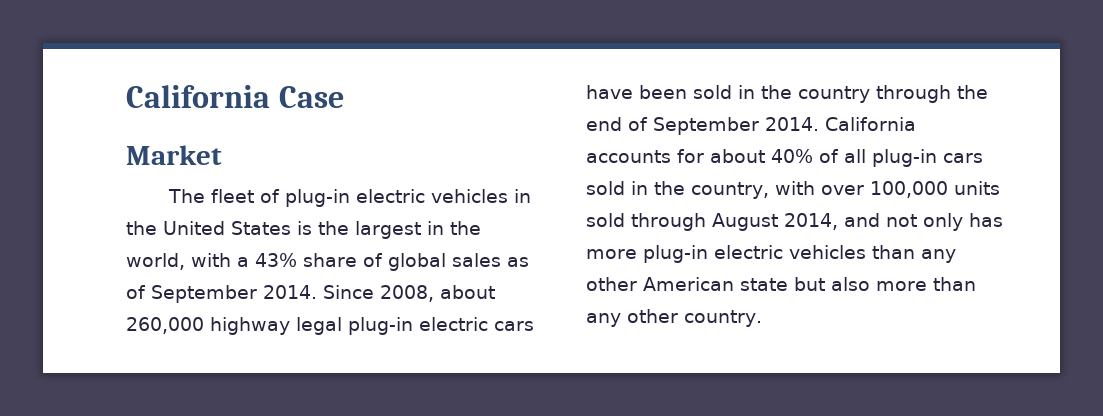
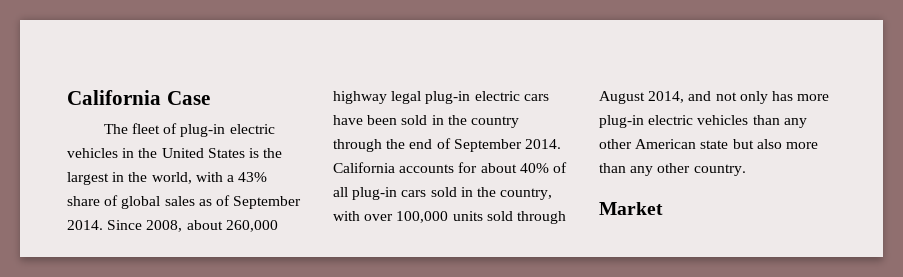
[126,145,222,165] // Market -> (210, 98) none
(762, 318) none -> [599,202,663,215] // Market

